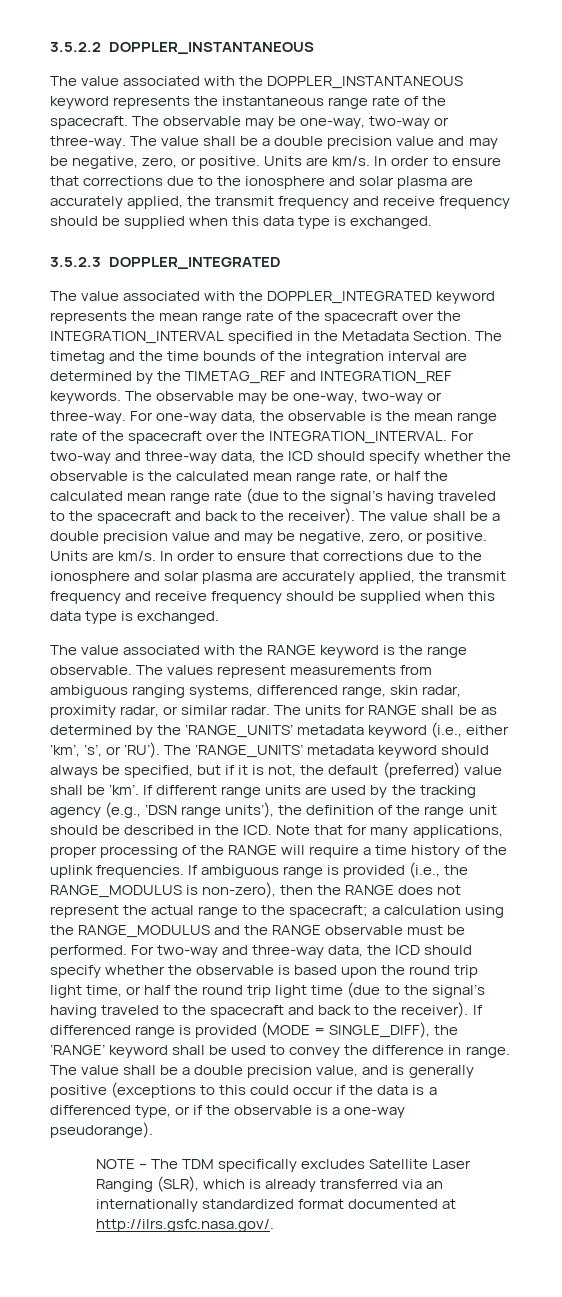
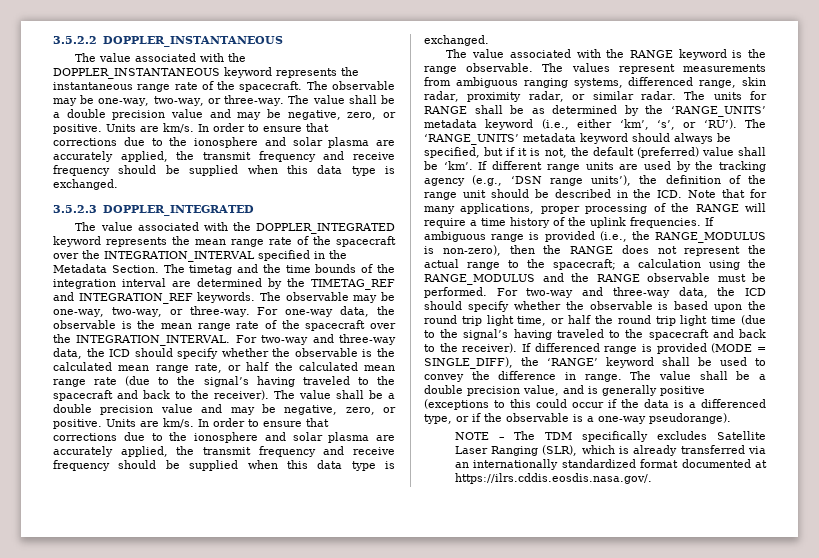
[369,116,431,129] two-way -> [153,96,204,106] two-way,
[362,391,424,404] two-way -> [111,307,162,317] two-way,
[95,1219,274,1232] http://ilrs.gsfc.nasa.gov/. -> [454,473,652,484] https://ilrs.cddis.eosdis.nasa.gov/.

